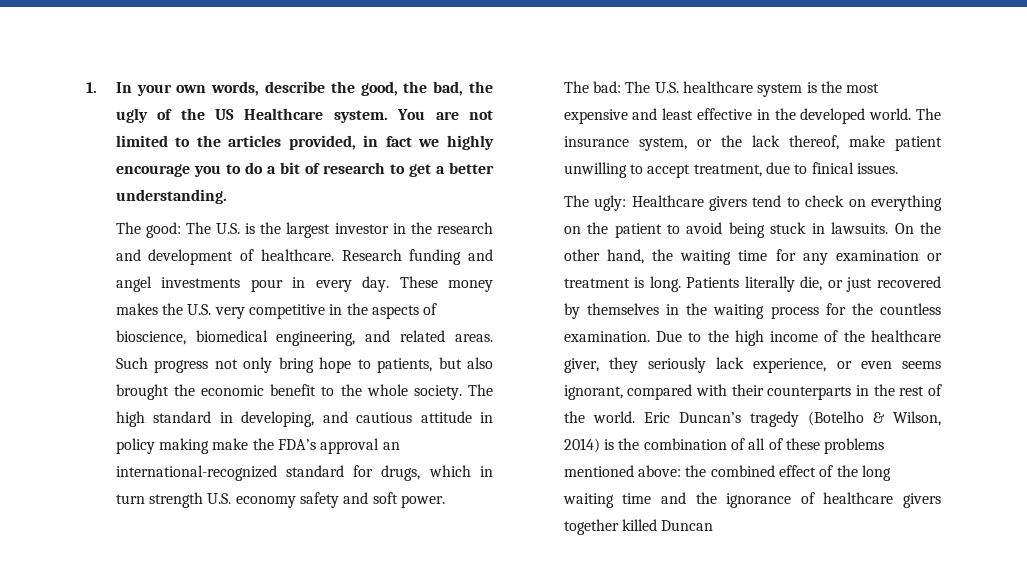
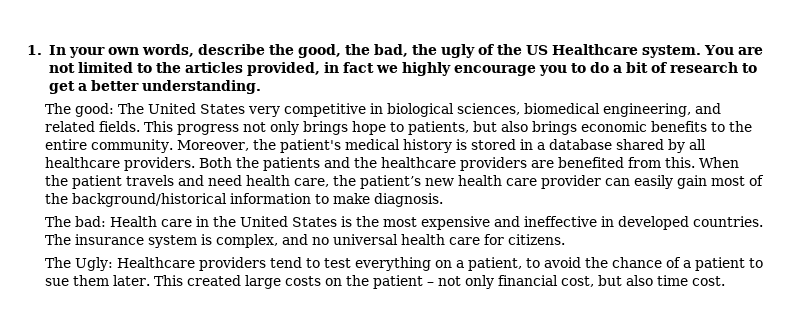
[216,222,493,238] [115,249,493,265] [115,276,493,292] [115,303,438,319] [115,330,186,345] U.S. is the largest investor in the research and development of healthcare. Research funding and angel investments pour in every day. These money makes the U.S. very competitive in the aspects of bioscience, -> [148,103,521,117] United States very competitive in biological sciences,
[455,334,493,342] [115,357,148,369] areas. Such -> [99,121,174,132] fields. This
[278,357,314,373] bring -> [303,121,349,135] brings
[115,384,493,400] [115,411,493,427] [115,438,400,454] [115,465,493,481] [115,492,445,508] [563,81,803,97] brought the economic benefit to the whole society. The high standard in developing, and cautious attitude in policy making make the FDA’s approval an international-recognized standard for drugs, which in turn strength U.S. economy safety and soft power. // The bad: The U.S. healthcare system -> [532,121,753,135] [45,139,707,153] [45,157,740,171] [45,175,765,189] [45,193,444,207] [45,216,338,227] brings economic benefits to the entire community. Moreover, the patient's medical history is stored in a database shared by all healthcare providers. Both the patients and the healthcare providers are benefited from this. When the patient travels and need health care, the patient’s new health care provider can easily gain most of the background/historical information to make diagnosis. // The bad: Health care in the United States
[662,108,941,124] [563,135,942,151] [563,162,898,178] [563,195,942,211] [563,222,941,238] [563,249,942,265] [563,276,941,292] [563,303,941,319] [563,330,941,346] [563,357,941,373] [563,384,942,400] [563,411,941,427] [563,438,885,454] [563,465,891,481] [562,492,941,508] [563,519,714,535] least effective in the developed world. The insurance system, or the lack thereof, make patient unwilling to accept treatment, due to finical issues. // The ugly: Healthcare givers tend to check on everything on the patient to avoid being stuck in lawsuits. On the other hand, the waiting time for any examination or treatment is long. Patients literally die, or just recovered by themselves in the waiting process for the countless examination. Due to the high income of the healthcare giver, they seriously lack experience, or even seems ignorant, compared with their counterparts in the rest of the world. Eric Duncan’s tragedy (Botelho & Wilson, 2014) is the combination of all of these problems mentioned above: the combined effect of the long waiting time and the ignorance of healthcare givers together killed Duncan -> [524,216,764,230] [45,234,566,248] [45,257,764,271] [45,275,726,289] ineffective in developed countries. The insurance system is complex, and no universal health care for citizens. // The Ugly: Healthcare providers tend to test everything on a patient, to avoid the chance of a patient to sue them later. This created large costs on the patient – not only financial cost, but also time cost.

